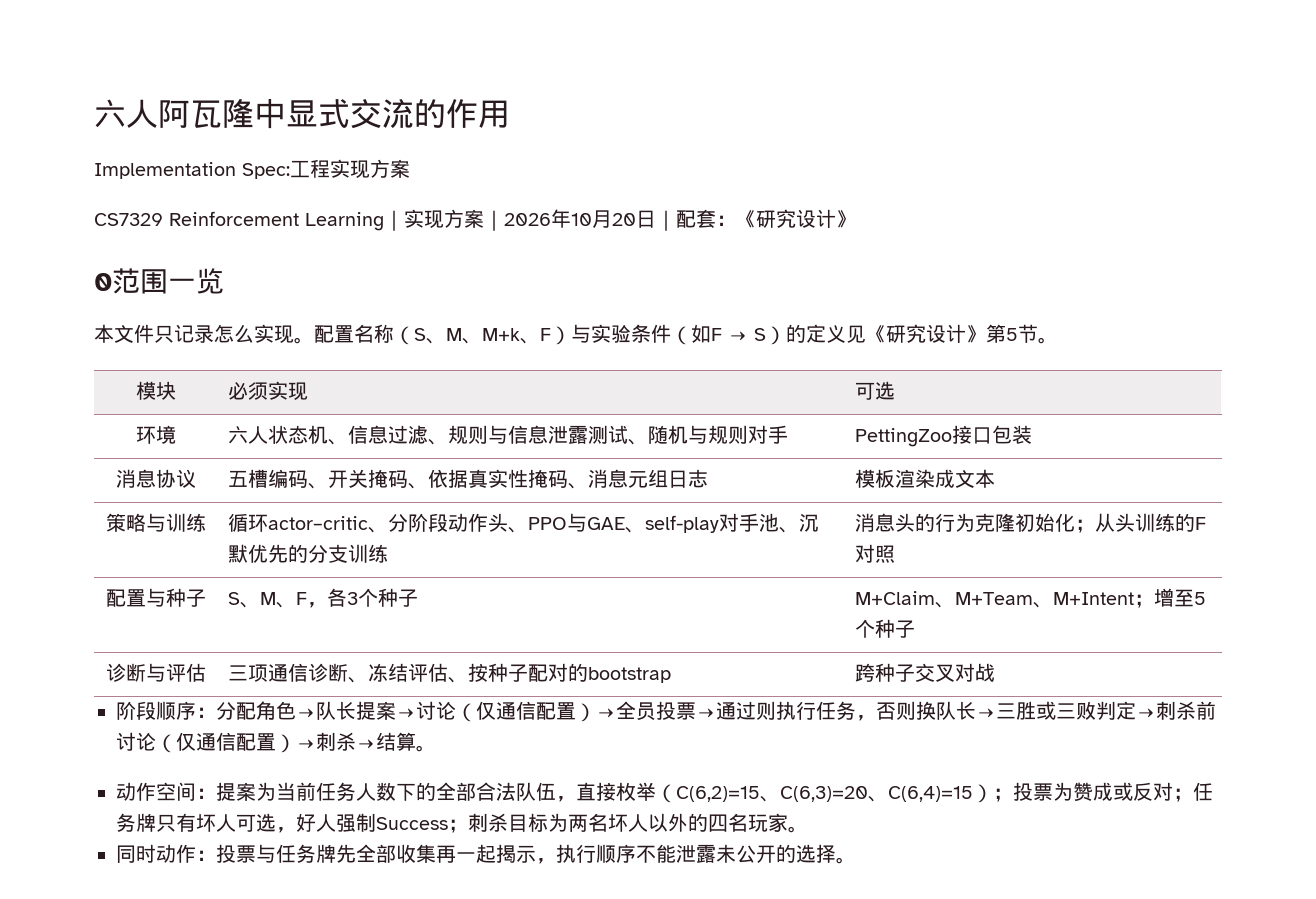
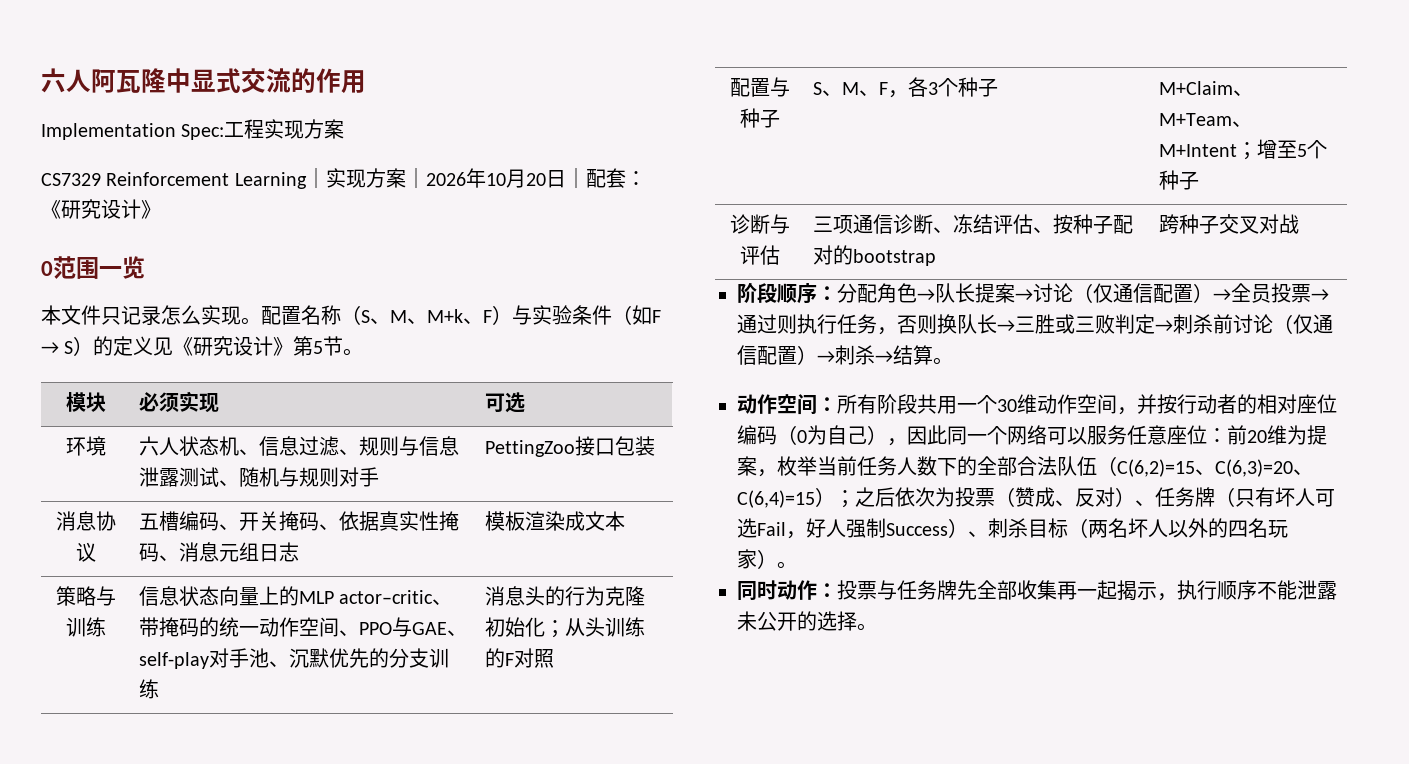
[228,513,509,533] 循环actor–critic、分阶段动作头 -> [138,586,453,606] [138,617,339,637] 信息状态向量上的MLP actor–critic、带掩码的统一动作空间
[216,782,276,801] 提案为 -> [837,394,1337,415] [737,425,1327,446] [737,456,817,477] 所有阶段共用一个30维动作空间，并按行动者的相对座位编码（0为自己），因此同一个网络可以服务任意座位：前20维为提案，枚举
[556,782,656,802] ，直接枚举 -> (1097, 466) none
[1013,782,1213,802] [116,813,156,832] 投票为赞成或反对；任务牌 -> [855,487,1235,507] 之后依次为投票（赞成、反对）、任务牌（
(276, 822) none -> [757,522,786,536] Fail
[448,819,468,833] ； -> [948,518,988,538] ）、
[548,813,568,832] 为 -> [1068,518,1088,538] （
(788, 822) none -> [757,549,777,569] ）

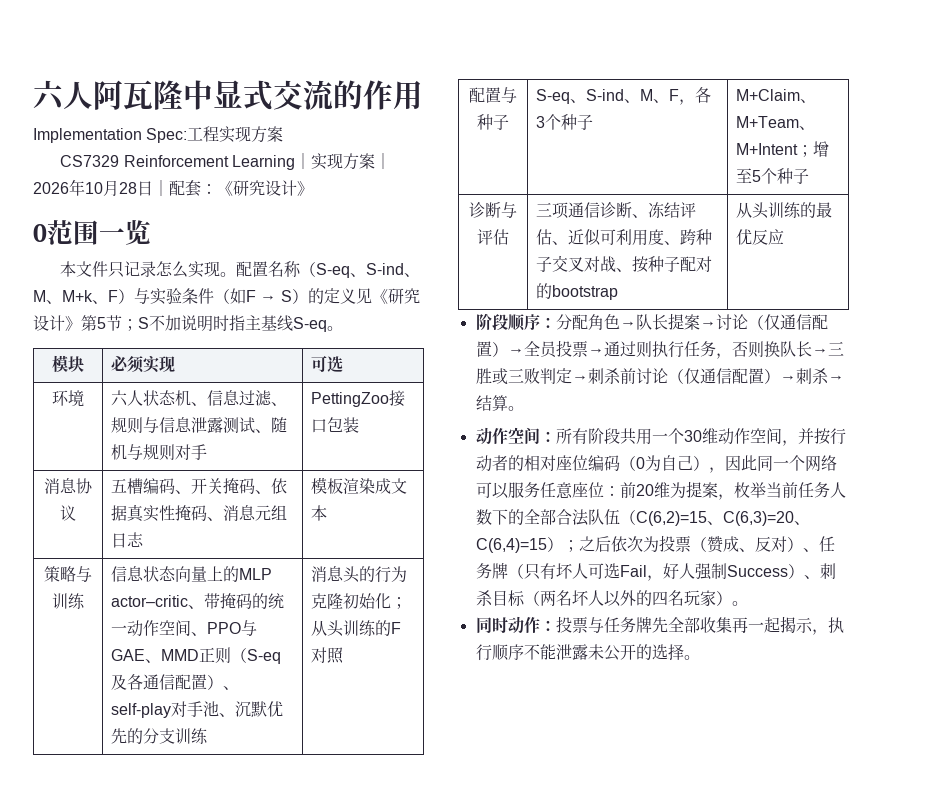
[525,173,546,186] 20 -> [119,182,137,194] 28
[361,310,370,323] S -> [316,263,405,278] S-eq、S-ind
(344, 346) none -> [122,315,327,332] ；S不加说明时指主基线S-eq
(467, 633) none -> [161,647,282,664] [111,674,240,690] MMD正则（S-eq及各通信配置）、
[812,82,822,95] S -> [536,89,625,104] S-eq、S-ind
(1053, 230) none -> [568,229,713,246] [536,255,633,273] 近似可利用度、跨种子交叉对战、
[1158,214,1299,234] 跨种子交叉对战 -> [736,202,833,219] [736,229,785,245] 从头训练的最优反应

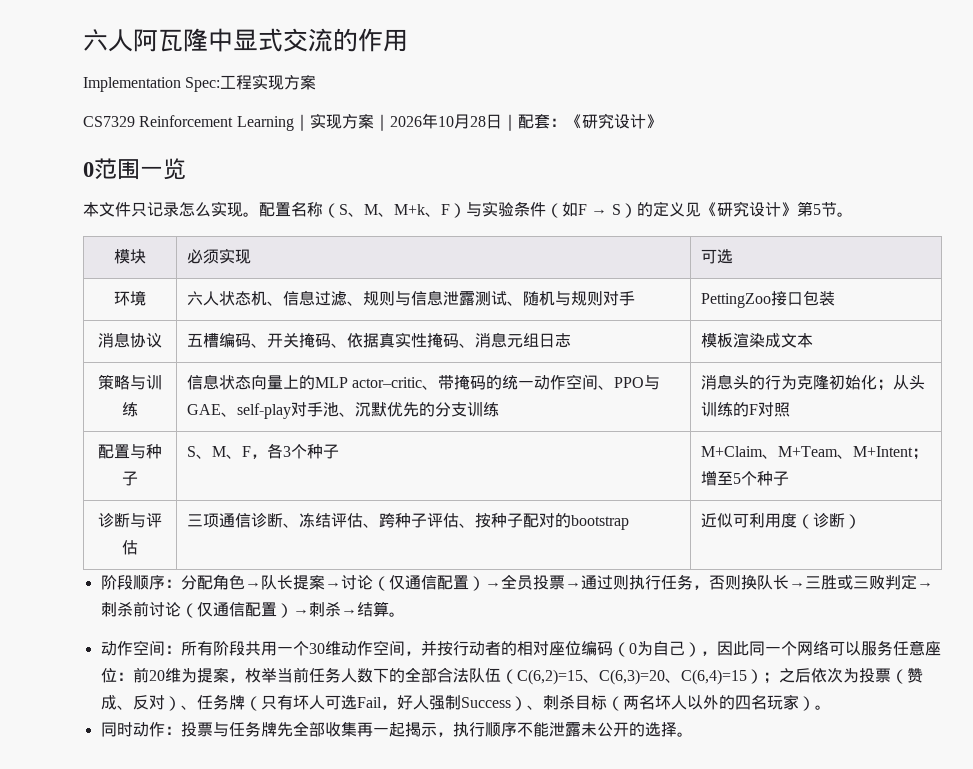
[316,263,405,278] S-eq、S-ind -> [339,204,348,215] S
[122,315,327,332] ；S不加说明时指主基线S-eq -> (837, 209) none
[161,647,282,664] [111,674,240,690] MMD正则（S-eq及各通信配置）、 -> (237, 414) none
[536,89,625,104] S-eq、S-ind -> [186,446,196,457] S
[568,229,713,246] [536,255,617,273] 近似可利用度、跨种子交叉对战 -> [378,513,459,528] 跨种子评估
[736,202,833,219] [736,229,785,245] 从头训练的最优反应 -> [700,513,861,529] 近似可利用度（诊断）

